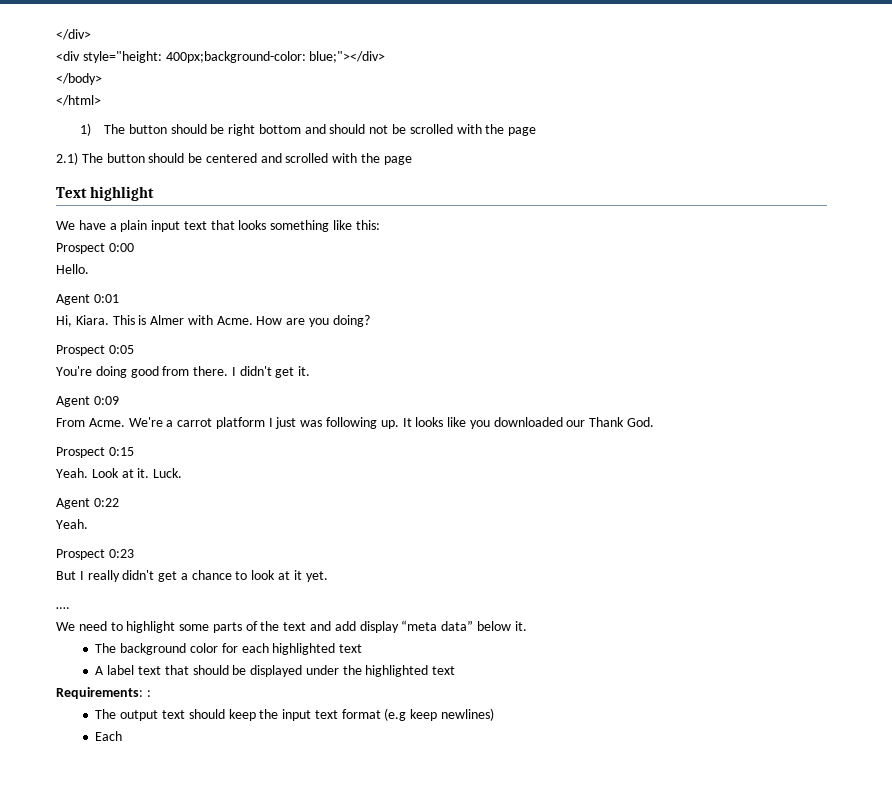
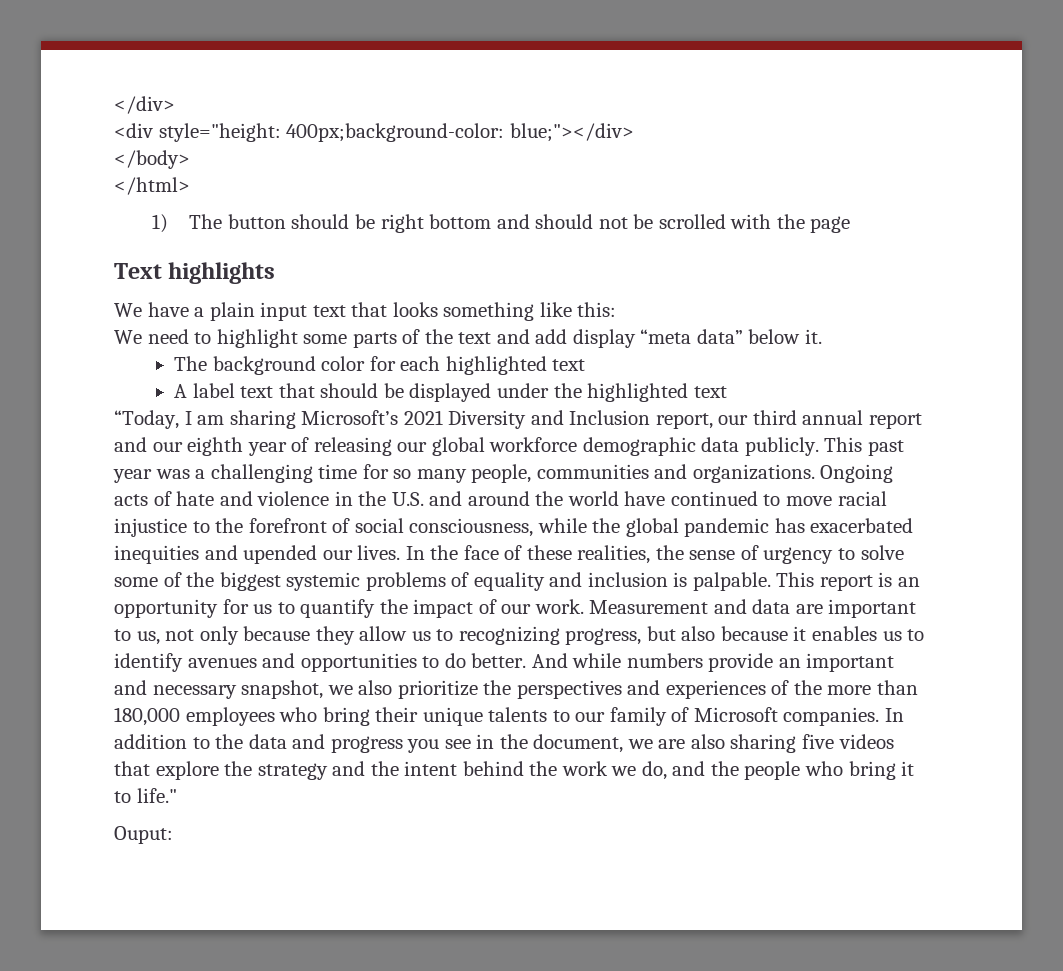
[56,152,412,165] // 2.1) The button should be centered and scrolled with the page -> (851, 224) none
[90,186,155,201] highlight -> [168,262,276,284] highlights
[56,243,134,254] [56,264,89,274] [56,294,119,305] [56,315,370,327] [56,345,134,356] [56,366,311,378] [56,396,119,407] [56,417,655,429] [56,447,134,458] [56,468,183,478] [56,498,119,509] [56,519,88,529] [56,549,134,560] [56,570,328,582] [56,607,70,609] // Prospect 0:00 // Hello. // Agent 0:01 // Hi, Kiara. This is Almer with Acme. How are you doing? // Prospect 0:05 // You're doing good from there. I didn't get it. // Agent 0:09 // From Acme. We're a carrot platform I just was following up. It looks like you downloaded our Thank God. // Prospect 0:15 // Yeah. Look at it. Luck. // Agent 0:22 // Yeah. // Prospect 0:23 // But I really didn't get a chance to look at it yet. // …. -> (617, 309) none
[56,687,151,699] [95,708,494,721] [95,731,123,741] Requirements: : // The output text should keep the input text format (e.g keep newlines) // Each -> [114,410,922,429] [114,437,904,456] [113,464,894,483] [114,491,887,506] [114,518,914,537] [114,545,904,564] [114,572,921,591] [114,599,917,618] [114,626,925,645] [114,653,895,672] [114,680,918,699] [114,707,904,726] [114,734,894,753] [114,761,915,780] [114,788,177,803] [114,826,173,844] “Today, I am sharing Microsoft’s 2021 Diversity and Inclusion report, our third annual report and our eighth year of releasing our global workforce demographic data publicly. This past year was a challenging time for so many people, communities and organizations. Ongoing acts of hate and violence in the U.S. and around the world have continued to move racial injustice to the forefront of social consciousness, while the global pandemic has exacerbated inequities and upended our lives. In the face of these realities, the sense of urgency to solve some of the biggest systemic problems of equality and inclusion is palpable. This report is an opportunity for us to quantify the impact of our work. Measurement and data are important to us, not only because they allow us to recognizing progress, but also because it enables us to identify avenues and opportunities to do better. And while numbers provide an important and necessary snapshot, we also prioritize the perspectives and experiences of the more than 180,000 employees who bring their unique talents to our family of Microsoft companies. In addition to the data and progress you see in the document, we are also sharing five videos that explore the strategy and the intent behind the work we do, and the people who bring it to life." // Ouput:

